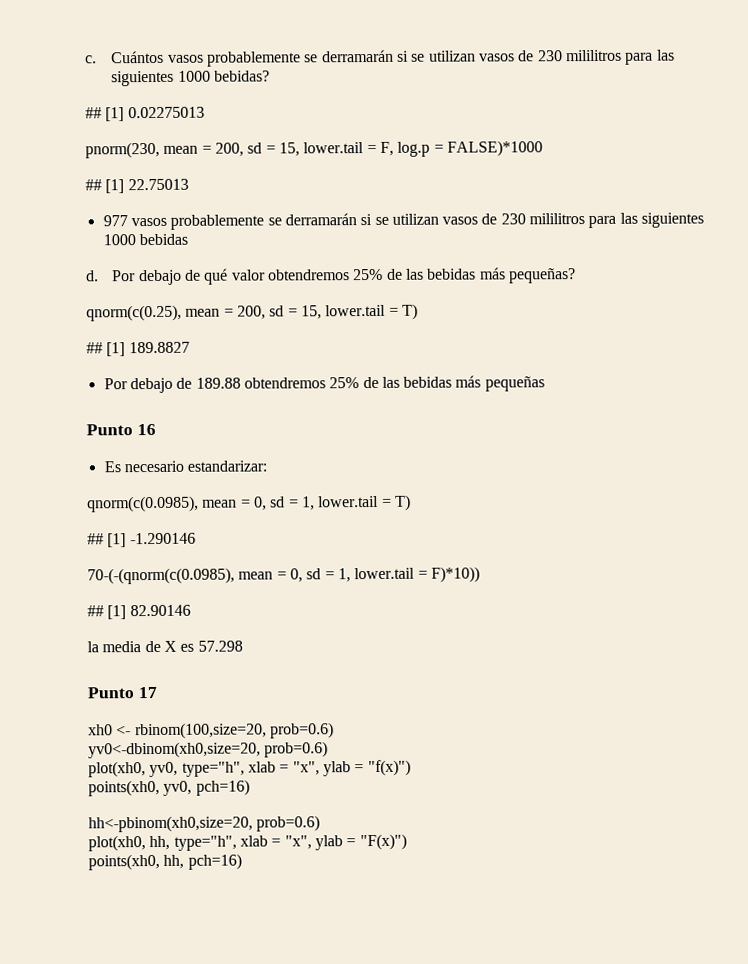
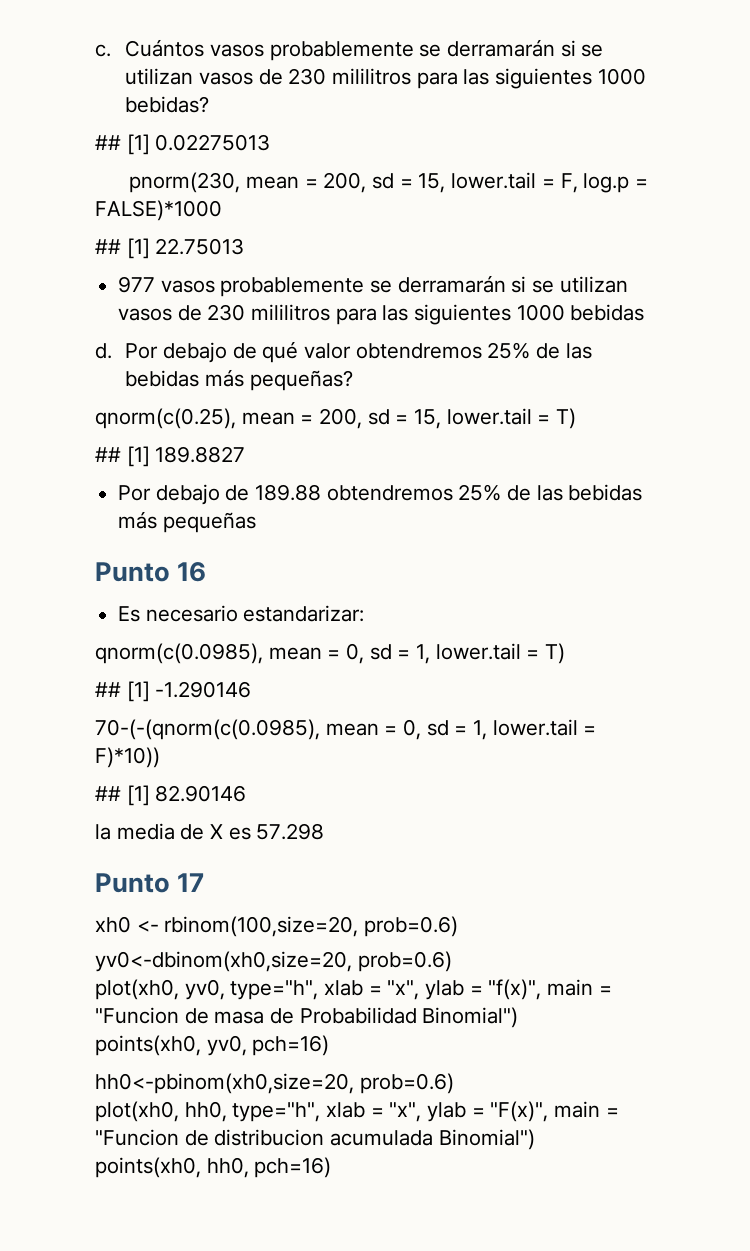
[367,759,411,777] "f(x)") -> [488,979,612,1000] [95,1007,519,1028] "f(x)", main = "Funcion de masa de Probabilidad Binomial")
[88,815,321,833] [88,833,407,852] [88,853,185,871] hh<-pbinom(xh0,size=20, prob=0.6) // plot(xh0, hh, type="h", xlab = "x", ylab = "F(x)") // points(xh0, hh, -> [95,1073,454,1094] [95,1101,619,1122] [95,1129,535,1150] [95,1157,249,1178] hh0<-pbinom(xh0,size=20, prob=0.6) // plot(xh0, hh0, type="h", xlab = "x", ylab = "F(x)", main = "Funcion de distribucion acumulada Binomial") // points(xh0, hh0,

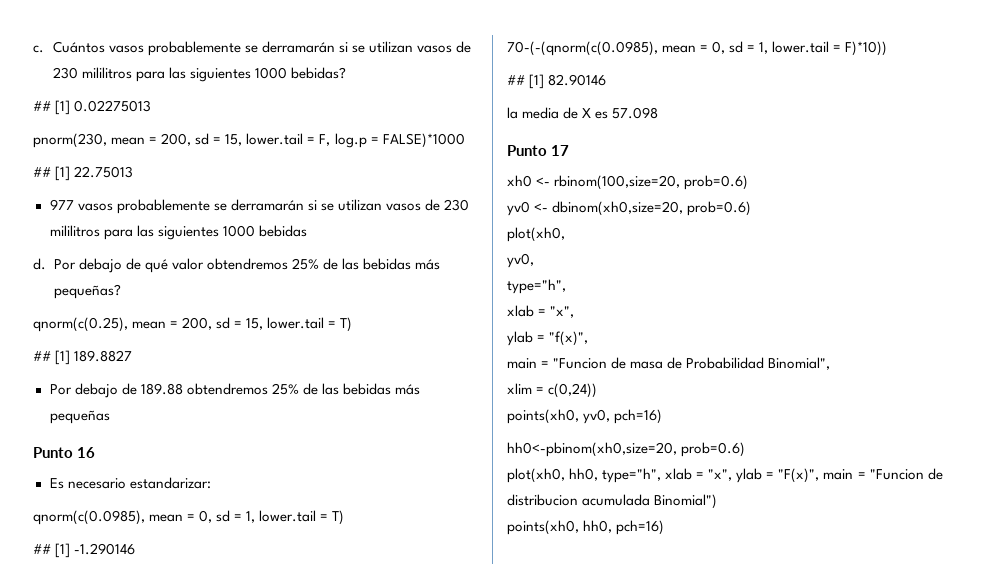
[256,823,325,840] 57.298 -> [612,107,659,119] 57.098
[95,951,452,972] [95,979,420,1000] yv0<-dbinom(xh0,size=20, prob=0.6) // plot(xh0, yv0, type="h", xlab = "x", -> [507,201,752,216] [507,227,565,242] [507,253,534,268] [507,279,566,294] [507,305,575,318] yv0 <- dbinom(xh0,size=20, prob=0.6) // plot(xh0, // yv0, // type="h", // xlab = "x", //
(542, 989) none -> (589, 338) //
[422,1007,519,1028] Binomial") -> [768,357,831,370] [507,383,598,398] Binomial", // xlim = c(0,24))

